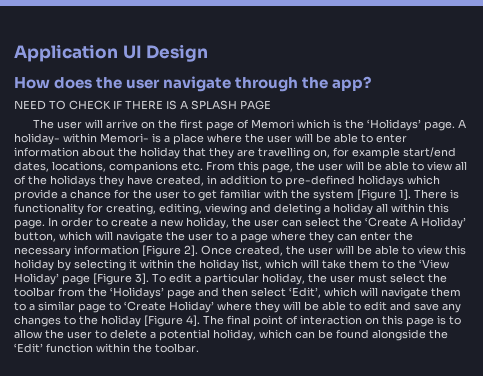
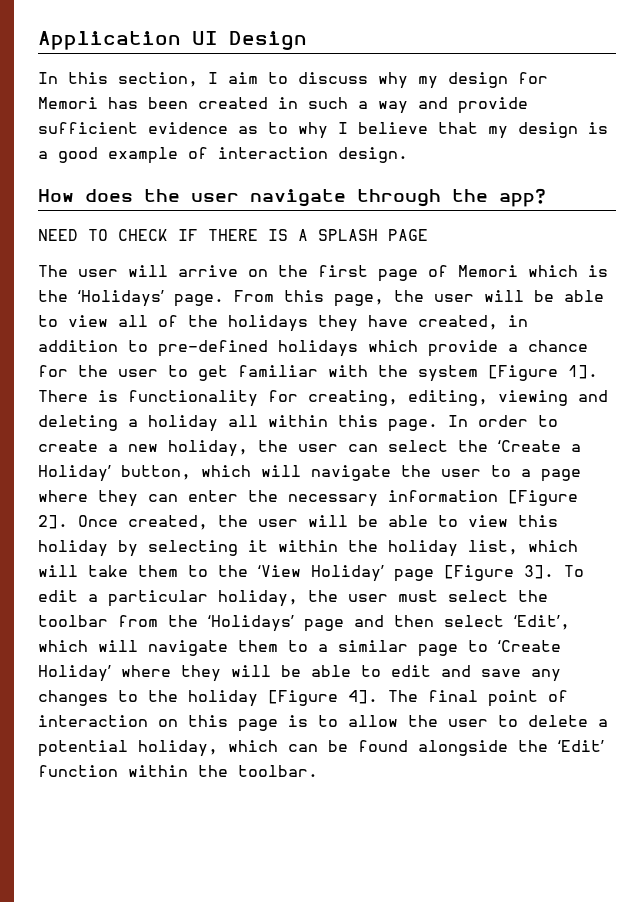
(209, 53) none -> [38,72,548,89] [38,97,528,114] [38,122,608,139] [38,147,408,164] // In this section, I aim to discuss why my design for Memori has been created in such a way and provide sufficient evidence as to why I believe that my design is a good example of interaction design.
[457,119,466,128] [14,133,407,145] [14,147,456,159] [14,161,203,173] A holiday- within Memori- is a place where the user will be able to enter information about the holiday that they are travelling on, for example start/end dates, locations, companions etc. -> (224, 300) none
[410,217,418,226] A -> [571,444,581,452] a

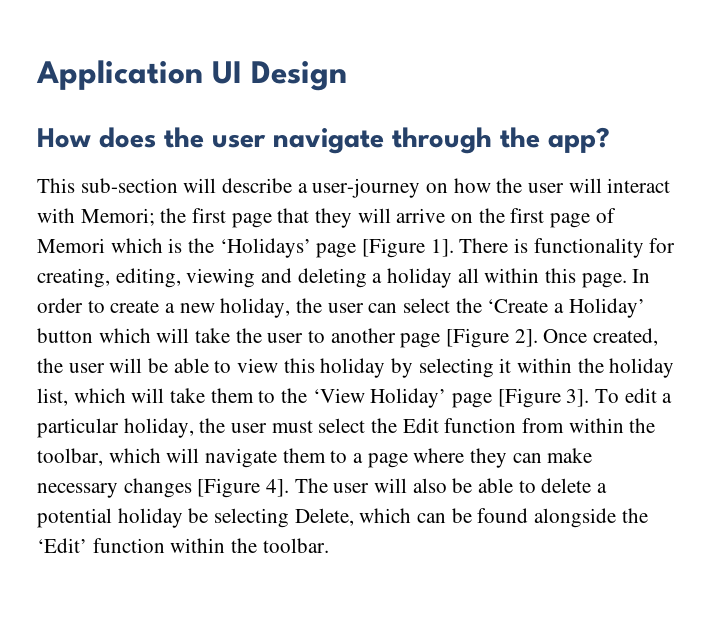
[38,72,548,89] [38,97,528,114] [38,122,608,139] [38,147,408,164] // In this section, I aim to discuss why my design for Memori has been created in such a way and provide sufficient evidence as to why I believe that my design is a good example of interaction design. -> (347, 76) none
[38,229,428,241] [38,265,118,277] NEED TO CHECK IF THERE IS A SPLASH PAGE // The user -> [37,178,671,198] [37,208,353,228] This sub-section will describe a user-journey on how the user will interact with Memori; the first page that they
[174,290,604,307] [38,315,528,332] [38,340,588,357] [38,365,478,382] page. From this page, the user will be able to view all of the holidays they have created, in addition to pre-defined holidays which provide a chance for the user to get familiar with the system -> [316,243,357,258] page
[121,465,581,482] [38,490,498,507] button, which will navigate the user to a page where they can enter the necessary information -> [37,328,441,348] button which will take the user to another page
[38,615,570,632] toolbar from the ‘Holidays’ page and then select ‘Edit’, -> [402,418,656,433] [37,448,103,466] Edit function from within the toolbar,
[338,640,561,657] [38,665,561,682] [38,690,568,707] [38,715,608,732] [38,740,218,757] similar page to ‘Create Holiday’ where they will be able to edit and save any changes to the holiday [Figure 4]. The final point of interaction on this page is to allow the user to delete a potential holiday, -> [367,448,593,468] [37,478,608,498] [37,508,354,528] page where they can make necessary changes [Figure 4]. The user will also be able to delete a potential holiday be selecting Delete,

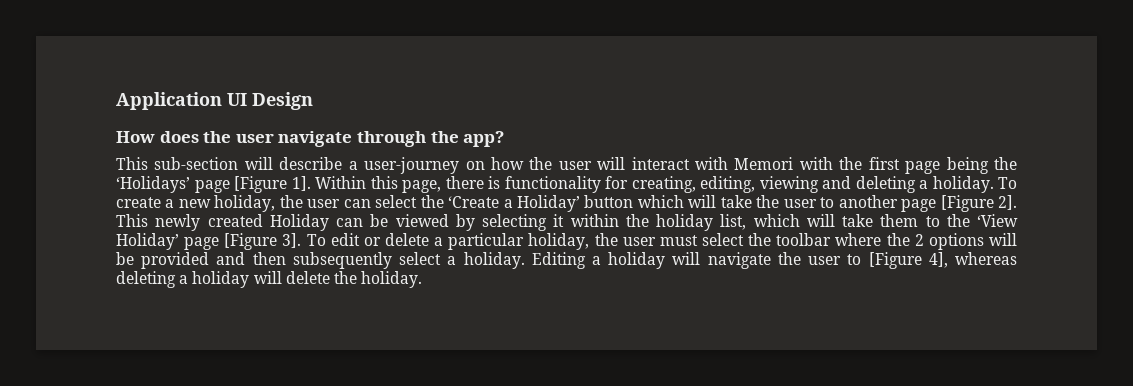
[80,208,616,228] [37,238,183,253] Memori; the first page that they will arrive on the first page of Memori which is -> [734,157,989,174] Memori with the first page being
[459,238,509,253] There -> [315,176,484,193] Within this page, there
[387,268,651,288] [37,298,105,313] holiday all within this page. In order to -> [932,176,1017,193] holiday. To
[543,328,659,346] [37,358,386,378] Once created, the user will be able to view this holiday -> [116,214,449,231] This newly created Holiday can be viewed
(657, 395) none -> [363,233,429,246] or delete
[402,418,656,433] [37,448,593,468] [37,478,608,498] [37,508,648,528] [37,538,329,553] Edit function from within the toolbar, which will navigate them to a page where they can make necessary changes [Figure 4]. The user will also be able to delete a potential holiday be selecting Delete, which can be found alongside the ‘Edit’ function within the toolbar. -> [776,233,1017,250] [116,252,1017,269] [116,271,423,288] toolbar where the 2 options will be provided and then subsequently select a holiday. Editing a holiday will navigate the user to [Figure 4], whereas deleting a holiday will delete the holiday.

